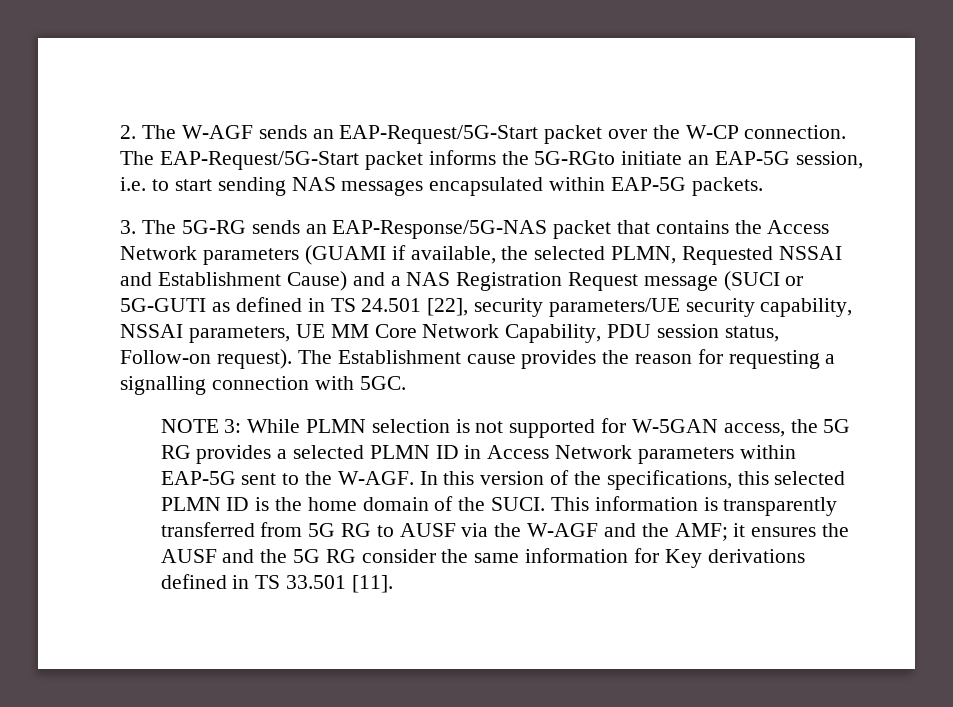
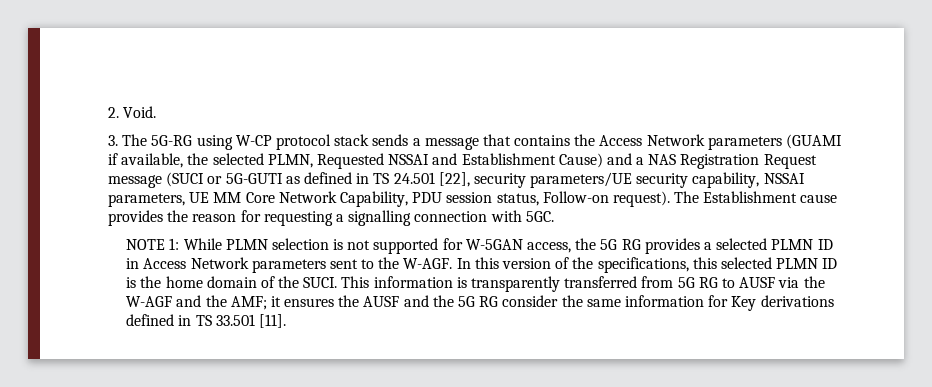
[142,125,847,144] [120,150,863,170] [120,177,763,196] [120,220,612,239] The W-AGF sends an EAP-Request/5G-Start packet over the W-CP connection. The EAP-Request/5G-Start packet informs the 5G-RGto initiate an EAP-5G session, i.e. to start sending NAS messages encapsulated within EAP-5G packets. // 3. The 5G-RG sends an EAP-Response/5G-NAS packet -> [123,106,157,118] [108,134,479,150] Void. // 3. The 5G-RG using W-CP protocol stack sends a message
[224,419,242,433] 3: -> [169,238,180,250] 1:
[739,445,796,459] [160,471,236,485] within EAP-5G -> (326, 266) none

